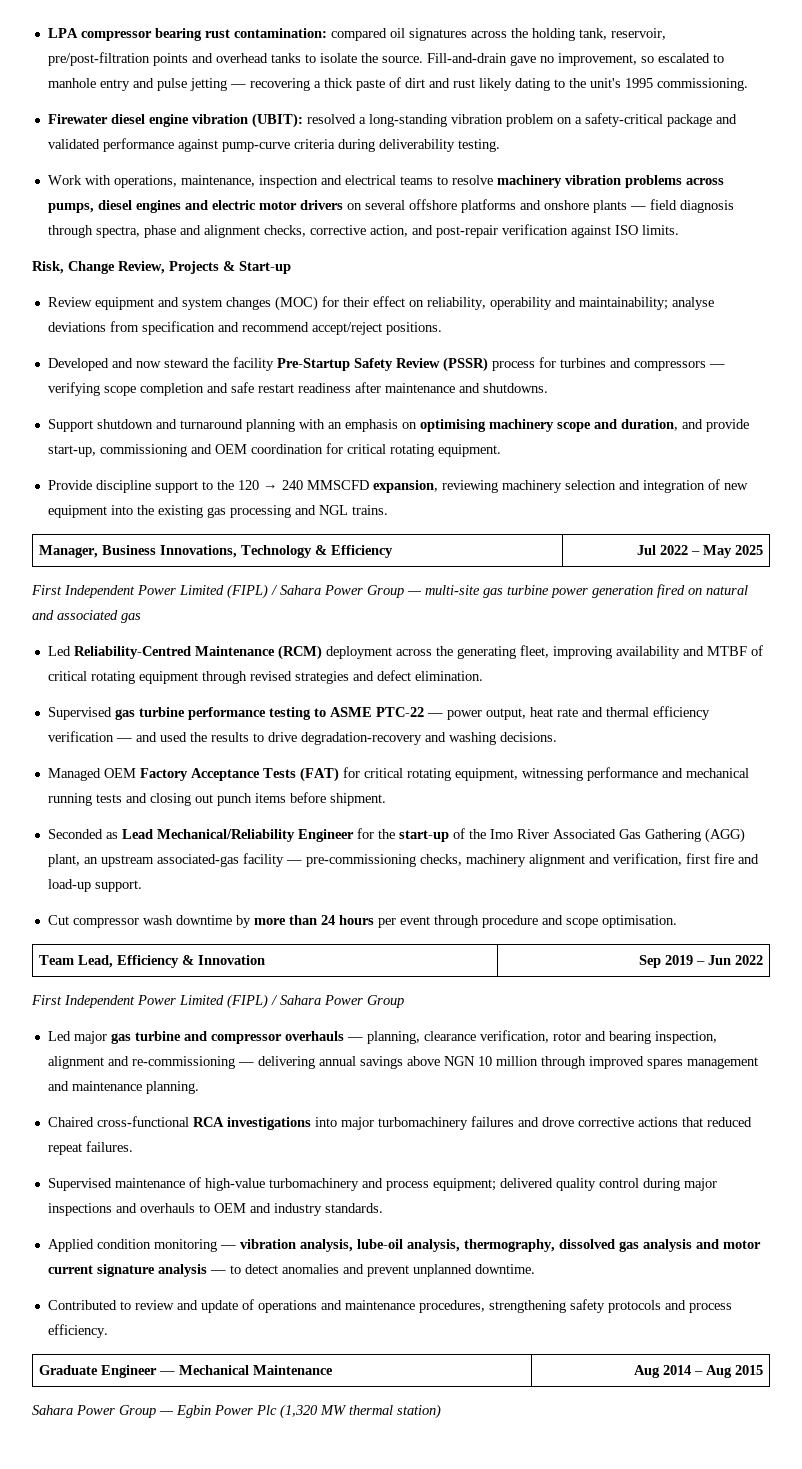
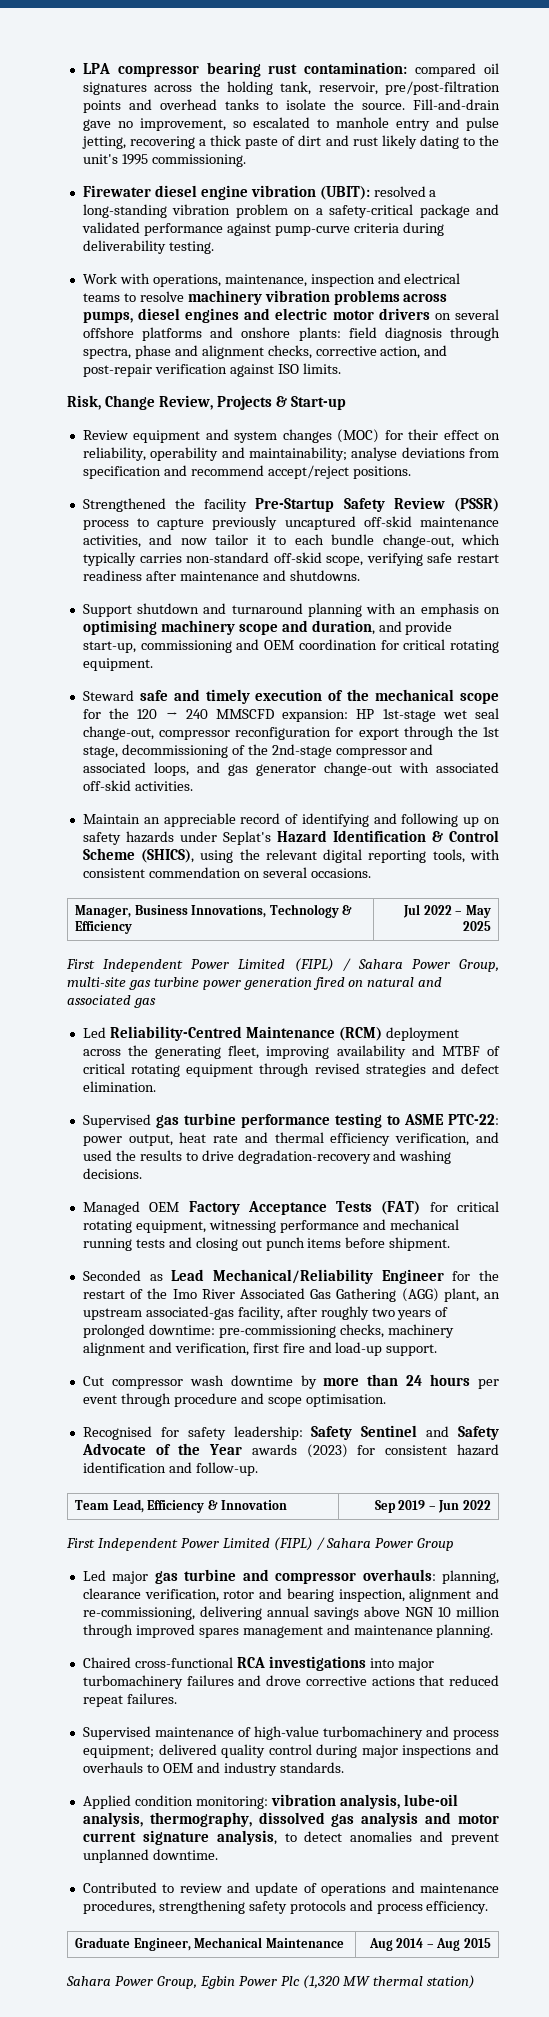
[189,78,246,91] jetting — -> [81,136,126,149] jetting,
[592,200,646,213] plants — -> [298,327,341,341] plants:
[47,358,209,371] Developed and now steward -> [82,498,166,512] Strengthened
[538,357,725,371] [47,382,228,396] for turbines and compressors — verifying scope completion and -> [137,516,500,530] [82,534,500,548] [82,552,423,566] to capture previously uncaptured off-skid maintenance activities, and now tailor it to each bundle change-out, which typically carries non-standard off-skid scope, verifying
[47,480,213,493] Provide discipline support to -> [82,689,500,704] [82,709,101,719] Steward safe and timely execution of the mechanical scope for
[372,479,748,493] [47,505,388,518] expansion, reviewing machinery selection and integration of new equipment into the existing gas processing and NGL trains. -> [282,708,499,722] [82,726,499,740] [82,744,434,758] [82,762,500,776] [82,780,193,791] [82,813,501,827] [82,830,500,845] [82,848,501,863] [82,867,371,878] expansion: HP 1st-stage wet seal change-out, compressor reconfiguration for export through the 1st stage, decommissioning of the 2nd-stage compressor and associated loops, and gas generator change-out with associated off-skid activities. // Maintain an appreciable record of identifying and following up on safety hazards under Seplat's Hazard Identification & Control Scheme (SHICS), using the relevant digital reporting tools, with consistent commendation on several occasions.
[367,585,421,598] Group — -> [459,959,499,972] Group,
[375,707,443,717] PTC-22 — -> [448,1114,500,1125] PTC-22:
[47,731,132,742] verification — -> [395,1133,470,1146] verification,
[398,830,449,842] start-up -> [82,1290,125,1299] restart
[242,853,302,867] facility — -> [237,1306,449,1320] [82,1324,215,1338] facility, after roughly two years of prolonged downtime:
(677, 921) none -> [82,1425,499,1440] [81,1443,500,1458] [82,1462,258,1476] // Recognised for safety leadership: Safety Sentinel and Safety Advocate of the Year awards (2023) for consistent hazard identification and follow-up.
[284,1031,363,1041] overhauls — -> [362,1569,436,1581] overhauls:
[131,1056,254,1069] re-commissioning — -> [82,1607,195,1620] re-commissioning,
[153,1239,236,1252] monitoring — -> [195,1796,268,1809] monitoring:
[157,1264,226,1277] analysis — -> [216,1830,277,1845] analysis,
[101,1365,176,1378] Engineer — -> [133,1938,191,1951] Engineer,
[119,1405,173,1418] Group — -> [156,1976,197,1989] Group,

